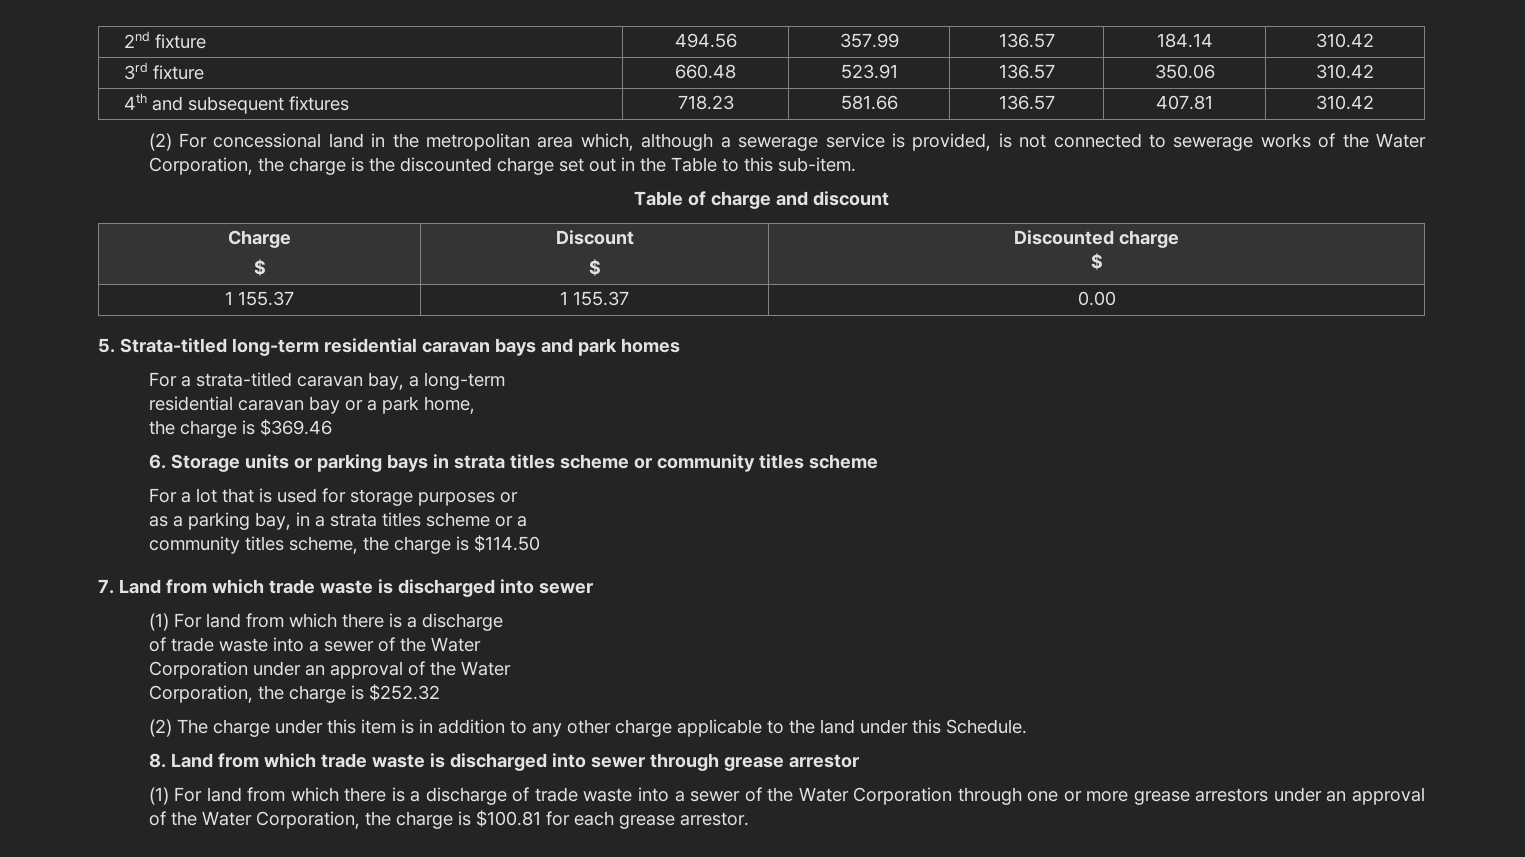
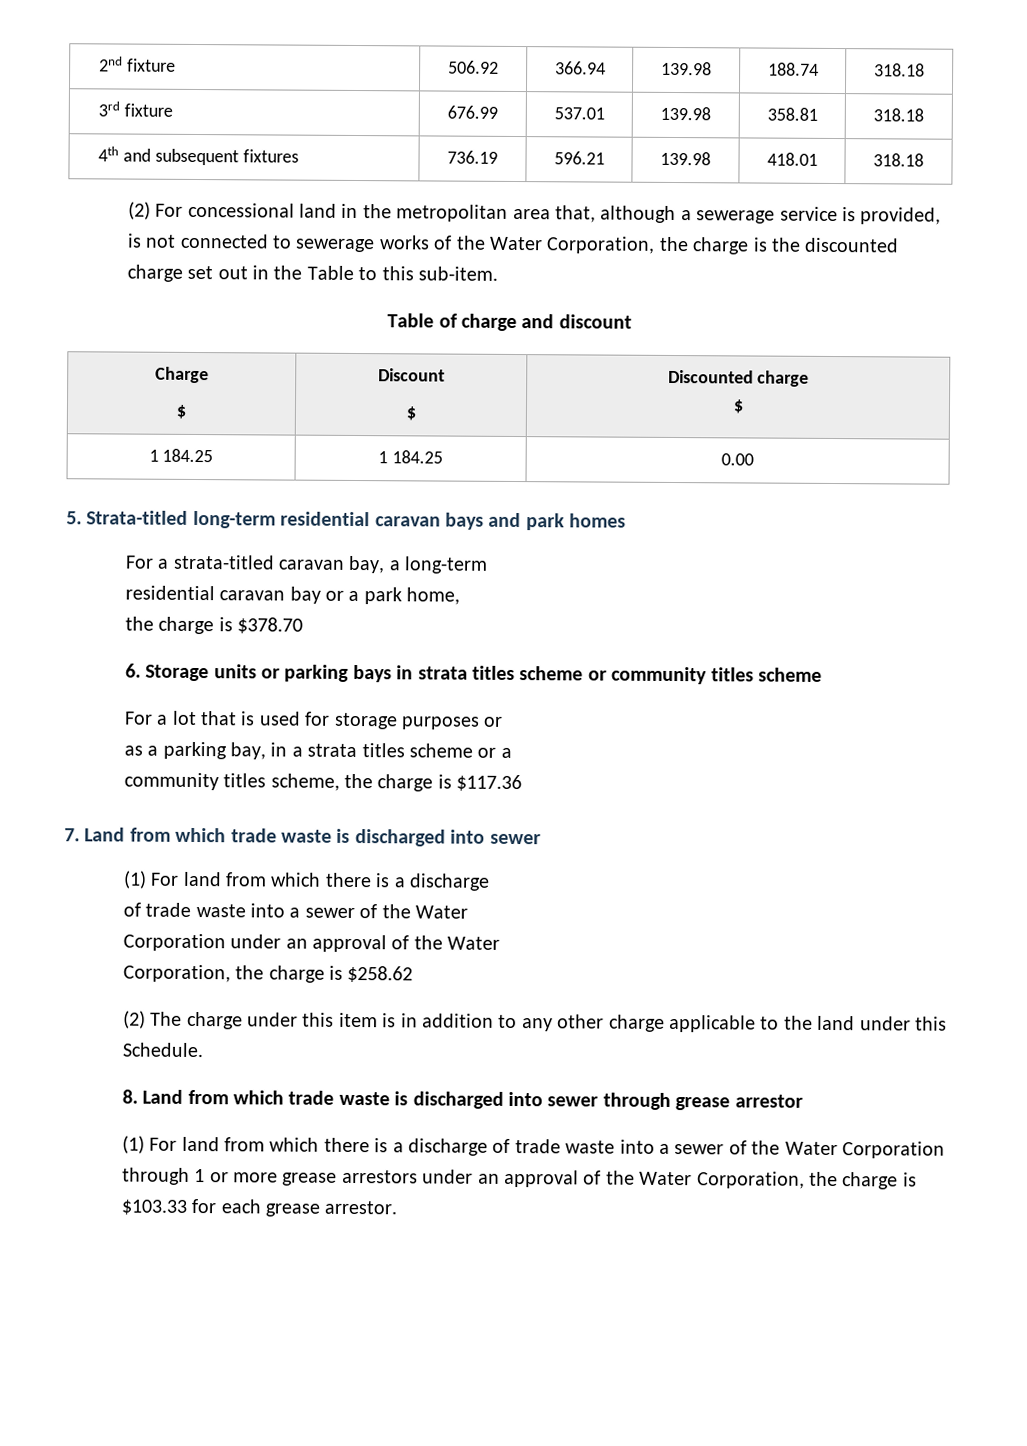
[674,33,737,48] [839,33,899,48] [998,33,1055,48] [1156,33,1213,48] [1316,33,1374,48] [123,62,204,80] [675,64,736,79] [840,64,898,79] [998,64,1055,79] [1154,64,1215,79] [1316,64,1374,79] 494.56 | 357.99 | 136.57 | 184.14 | 310.42 // 3rd fixture | 660.48 | 523.91 | 136.57 | 350.06 | 310.42 -> [448,60,499,74] [554,61,606,75] [661,61,712,76] [767,62,819,76] [874,63,925,77] [97,101,173,117] [447,105,498,119] [553,107,605,120] [660,106,711,121] [766,107,818,121] [873,108,924,122] 506.92 | 366.94 | 139.98 | 188.74 | 318.18 // 3rd fixture | 676.99 | 537.01 | 139.98 | 358.81 | 318.18
[677,95,734,110] [840,95,898,110] [998,95,1055,110] [1156,95,1213,110] [1316,95,1374,110] 718.23 | 581.66 | 136.57 | 407.81 | 310.42 -> [447,150,498,164] [553,151,605,165] [660,151,711,166] [766,152,818,166] [873,153,924,167] 736.19 | 596.21 | 139.98 | 418.01 | 318.18
[580,133,634,151] which, -> [555,205,597,223] that,
[238,291,294,306] [560,291,629,306] 155.37 | 1 155.37 -> [162,448,214,463] [378,450,443,464] 184.25 | 1 184.25
[259,419,332,436] $369.46 -> [237,617,304,634] $378.70
[473,535,540,552] $114.50 -> [456,774,523,792] $117.36
[368,684,440,701] $252.32 -> [347,965,414,983] $258.62
[1027,791,1059,802] one -> [194,1169,206,1183] 1
[475,810,541,827] $100.81 -> [120,1199,187,1215] $103.33

